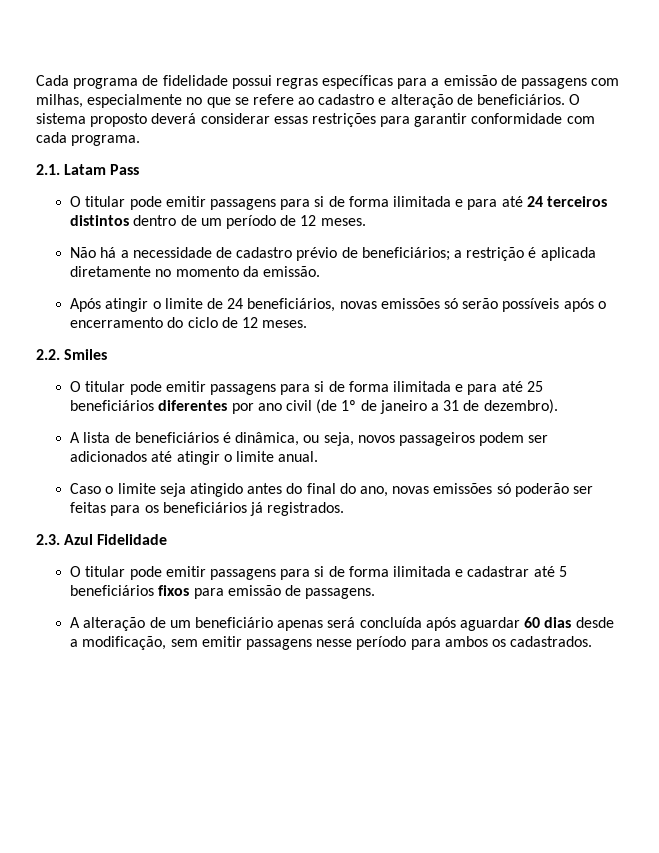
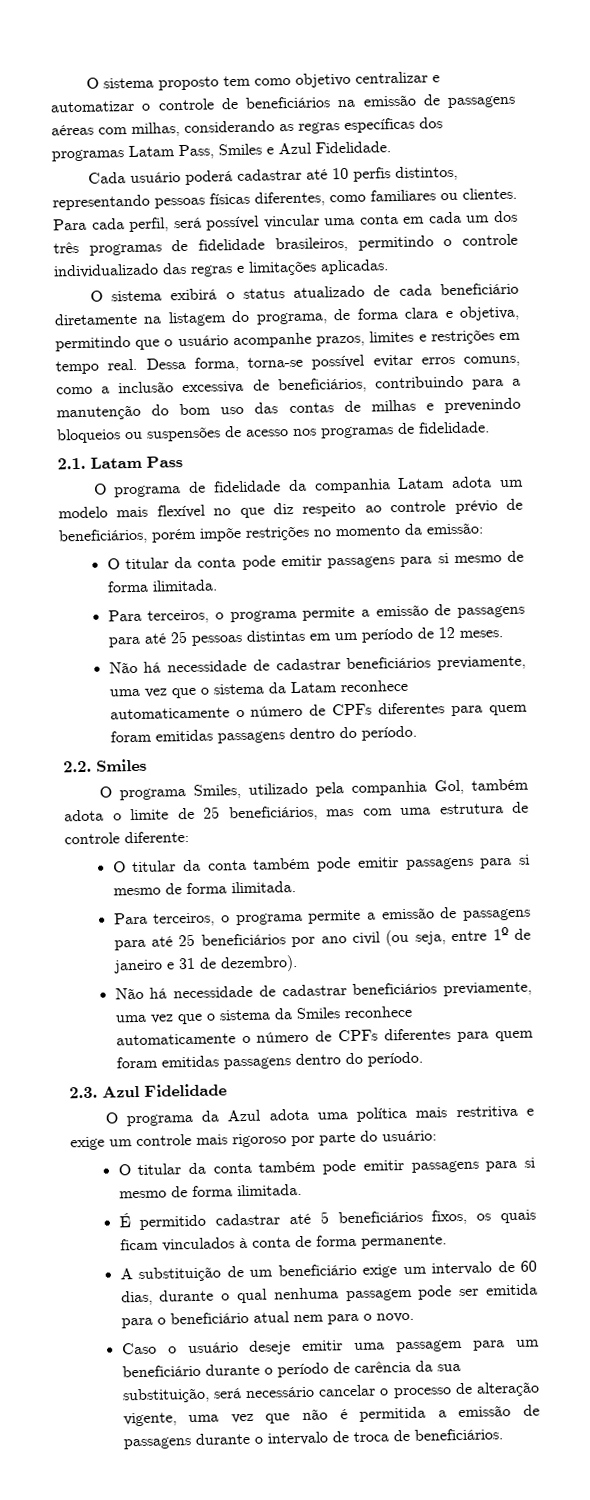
[36,75,588,89] Cada programa de fidelidade possui regras específicas para a emissão de passagens -> [85,71,440,91] [50,94,516,113] [51,124,94,136] O sistema proposto tem como objetivo centralizar e automatizar o controle de beneficiários na emissão de passagens aéreas
[87,94,581,108] [36,113,595,127] [36,132,141,146] [36,164,140,175] [70,196,607,210] [70,215,197,226] especialmente no que se refere ao cadastro e alteração de beneficiários. O sistema proposto deverá considerar essas restrições para garantir conformidade com cada programa. // 2.1. Latam Pass // O titular pode emitir passagens para si de forma ilimitada e para até 24 terceiros distintos dentro de -> [184,117,443,134] [51,141,391,162] [87,165,458,185] [52,187,517,211] [53,210,518,233] [53,233,518,256] [53,259,389,279] [89,282,519,302] [54,305,521,327] [55,329,521,352] [55,354,520,375] [56,375,521,395] [56,397,521,421] [56,421,490,444] [57,456,183,470] [92,476,524,498] [58,498,523,519] [58,522,483,545] [106,550,524,570] [106,579,218,593] [107,604,525,624] [107,629,331,648] considerando as regras específicas dos programas Latam Pass, Smiles e Azul Fidelidade. // Cada usuário poderá cadastrar até 10 perfis distintos, representando pessoas físicas diferentes, como familiares ou clientes. Para cada perfil, será possível vincular uma conta em cada um dos três programas de fidelidade brasileiros, permitindo o controle individualizado das regras e limitações aplicadas. // O sistema exibirá o status atualizado de cada beneficiário diretamente na listagem do programa, de forma clara e objetiva, permitindo que o usuário acompanhe prazos, limites e restrições em tempo real. Dessa forma, torna-se possível evitar erros comuns, como a inclusão excessiva de beneficiários, contribuindo para a manutenção do bom uso das contas de milhas e prevenindo bloqueios ou suspensões de acesso nos programas de fidelidade. // 2.1. Latam Pass // O programa de fidelidade da companhia Latam adota um modelo mais flexível no que diz respeito ao controle prévio de beneficiários, porém impõe restrições no momento da emissão: // O titular da conta pode emitir passagens para si mesmo de forma ilimitada. // Para terceiros, o programa permite a emissão de passagens para até 25 pessoas distintas em
[120,247,596,261] [70,266,321,277] [70,298,606,312] [70,317,308,328] [36,349,108,360] [70,381,464,395] a necessidade de cadastro prévio de beneficiários; a restrição é aplicada diretamente no momento da emissão. // Após atingir o limite de 24 beneficiários, novas emissões só serão possíveis após o encerramento do ciclo de 12 meses. // 2.2. Smiles // O titular pode emitir passagens para si de forma ilimitada e -> [167,655,526,673] [108,679,408,699] [109,702,528,720] [109,725,417,744] [63,758,147,773] [98,778,529,801] [64,801,529,822] [64,831,189,845] [112,854,530,873] [112,881,296,896] [113,907,531,927] necessidade de cadastrar beneficiários previamente, uma vez que o sistema da Latam reconhece automaticamente o número de CPFs diferentes para quem foram emitidas passagens dentro do período. // 2.2. Smiles // O programa Smiles, utilizado pela companhia Gol, também adota o limite de 25 beneficiários, mas com uma estrutura de controle diferente: // O titular da conta também pode emitir passagens para si mesmo de forma ilimitada. // Para terceiros, o programa permite a emissão de passagens
[158,400,228,411] diferentes -> (286, 939) none
[316,399,338,414] (de -> [385,929,488,947] (ou seja, entre
[430,403,439,411] a -> [165,962,175,970] e
[70,432,549,446] [70,451,319,465] [70,483,593,497] [70,502,345,516] [36,534,168,545] [70,566,464,580] A lista de beneficiários é dinâmica, ou seja, novos passageiros podem ser adicionados até atingir o limite anual. // Caso o limite seja atingido antes do final do ano, novas emissões só poderão ser feitas para os beneficiários já registrados. // 2.3. Azul Fidelidade // O titular pode emitir passagens para si de forma ilimitada e -> [114,981,532,1000] [114,1005,413,1025] [115,1028,534,1046] [115,1051,423,1070] [69,1083,227,1099] [104,1105,534,1127] [70,1130,437,1151] [117,1157,535,1176] [118,1183,302,1199] [118,1213,207,1230] Não há necessidade de cadastrar beneficiários previamente, uma vez que o sistema da Smiles reconhece automaticamente o número de CPFs diferentes para quem foram emitidas passagens dentro do período. // 2.3. Azul Fidelidade // O programa da Azul adota uma política mais restritiva e exige um controle mais rigoroso por parte do usuário: // O titular da conta também pode emitir passagens para si mesmo de forma ilimitada. // É permitido
[158,585,376,599] [70,617,146,631] fixos para emissão de passagens. // A alteração -> [431,1209,536,1225] [119,1234,447,1252] [119,1266,222,1283] fixos, os quais ficam vinculados à conta de forma permanente. // A substituição
[277,617,614,631] [70,636,593,650] apenas será concluída após aguardar 60 dias desde a modificação, sem emitir passagens nesse período para ambos os cadastrados. -> [362,1260,537,1278] [120,1283,538,1306] [120,1311,414,1329] [121,1339,540,1355] [121,1360,461,1378] [121,1381,541,1404] [122,1404,540,1427] [122,1428,503,1450] exige um intervalo de 60 dias, durante o qual nenhuma passagem pode ser emitida para o beneficiário atual nem para o novo. // Caso o usuário deseje emitir uma passagem para um beneficiário durante o período de carência da sua substituição, será necessário cancelar o processo de alteração vigente, uma vez que não é permitida a emissão de passagens durante o intervalo de troca de beneficiários.

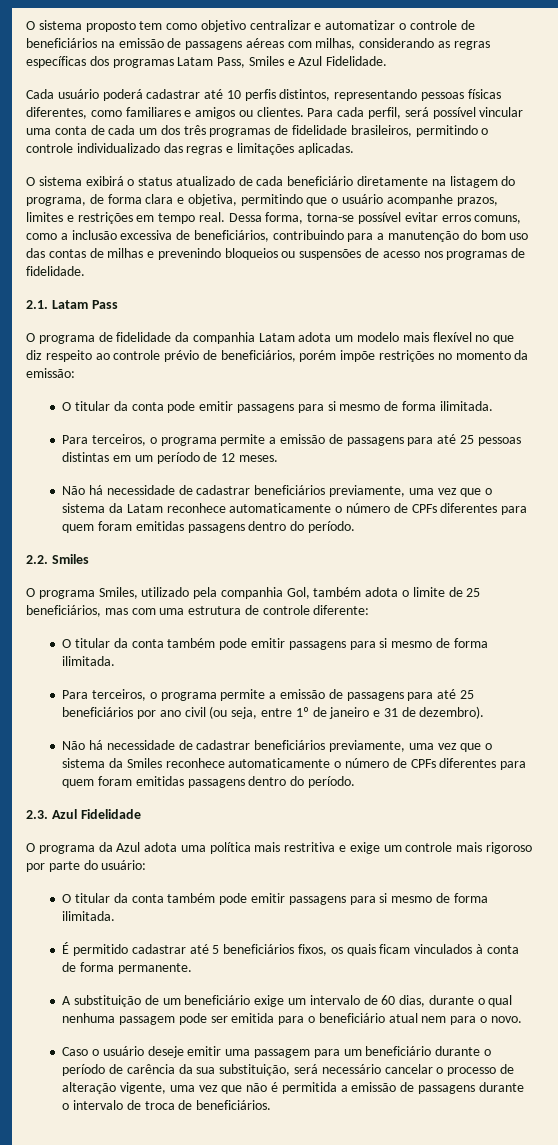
(436, 195) none -> [184,107,236,119] e amigos
[403,216,426,224] em -> [90,125,105,135] de

